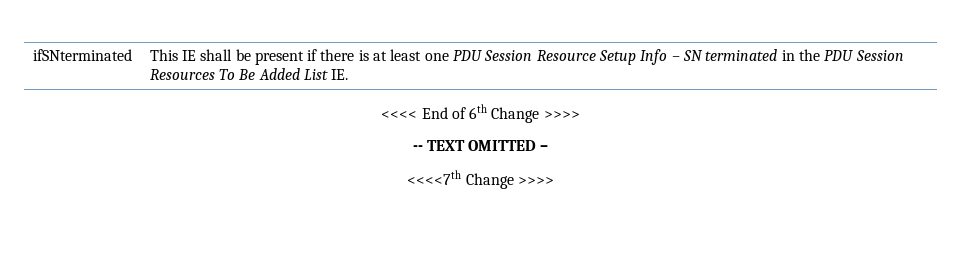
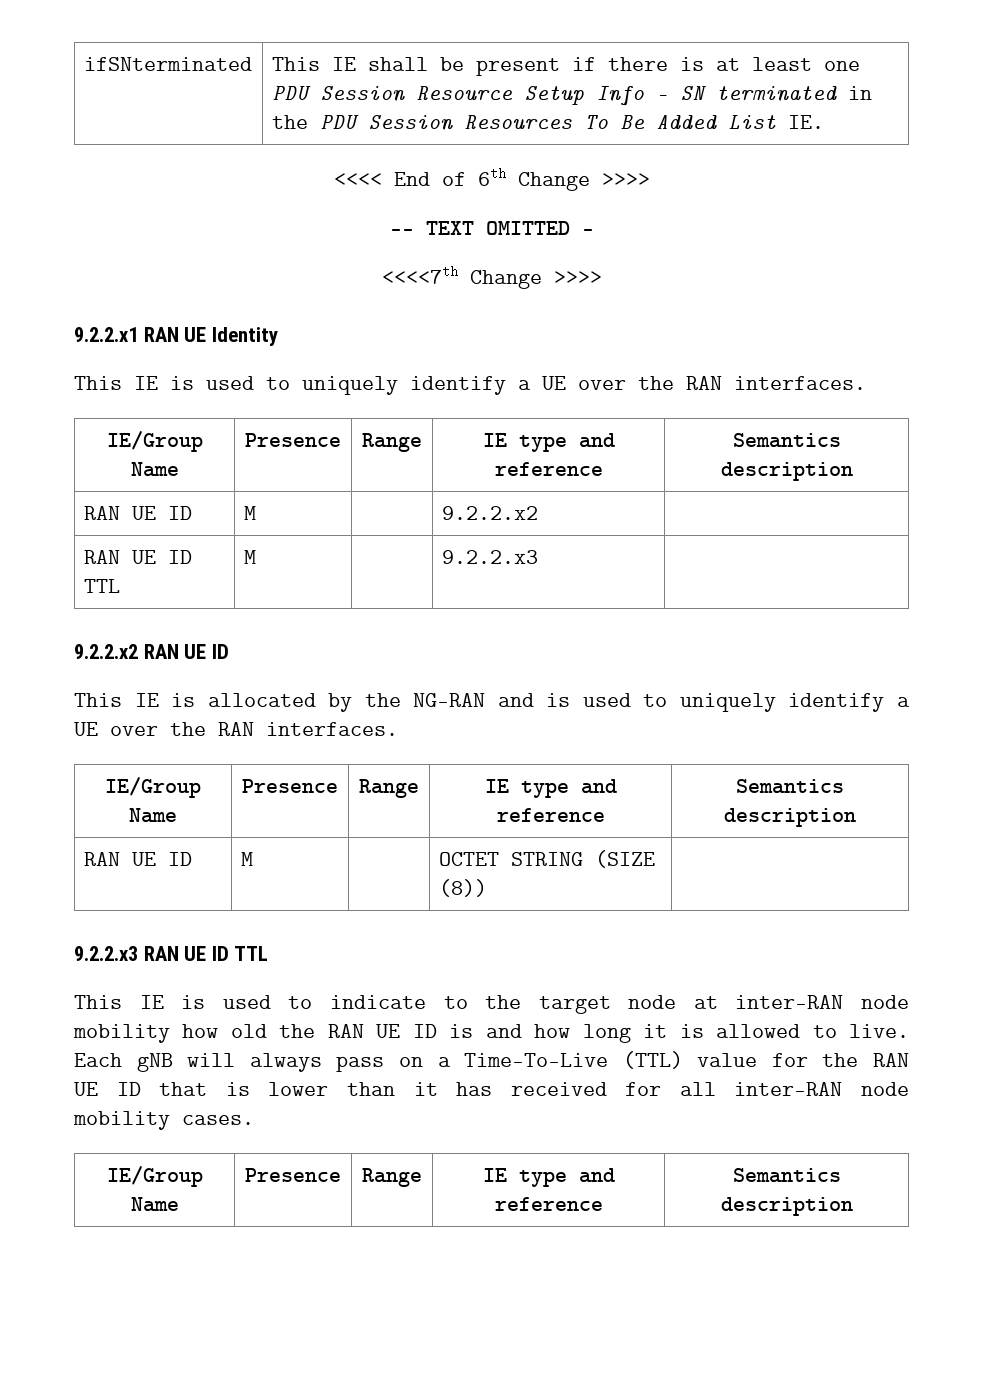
(554, 181) none -> [74,327,278,346] [74,376,866,395] [106,431,203,452] [130,462,179,477] [245,433,341,447] [362,433,422,452] [482,433,615,452] [494,462,603,476] [732,433,841,448] [720,462,853,481] [83,506,192,520] [243,506,256,520] [441,506,538,520] [83,550,192,564] [83,579,120,593] [243,550,256,564] [441,550,538,564] [74,644,229,659] [74,693,911,712] [74,722,398,736] [105,777,201,798] [129,808,177,823] [242,779,338,793] [359,779,419,798] [484,779,617,798] [496,808,605,822] [736,779,844,794] [724,808,856,827] [83,852,192,866] [240,852,253,866] [438,850,655,868] [438,879,487,897] [74,946,269,961] [74,995,910,1014] [73,1024,909,1043] [74,1051,910,1072] [74,1082,910,1096] [73,1111,254,1130] [106,1166,203,1187] [130,1197,179,1212] [245,1168,341,1182] [362,1168,422,1187] [482,1168,615,1187] [494,1197,603,1211] [732,1168,841,1183] [720,1197,853,1216] // 9.2.2.x1 RAN UE Identity // This IE is used to uniquely identify a UE over the RAN interfaces. // IE/Group Name | Presence | Range | IE type and reference | Semantics description // RAN UE ID | M | | 9.2.2.x2 | // RAN UE ID TTL | M | | 9.2.2.x3 | // 9.2.2.x2 RAN UE ID // This IE is allocated by the NG-RAN and is used to uniquely identify a UE over the RAN interfaces. // IE/Group Name | Presence | Range | IE type and reference | Semantics description // RAN UE ID | M | | OCTET STRING (SIZE (8)) | // 9.2.2.x3 RAN UE ID TTL // This IE is used to indicate to the target node at inter-RAN node mobility how old the RAN UE ID is and how long it is allowed to live. Each gNB will always pass on a Time-To-Live (TTL) value for the RAN UE ID that is lower than it has received for all inter-RAN node mobility cases. // IE/Group Name | Presence | Range | IE type and reference | Semantics description

